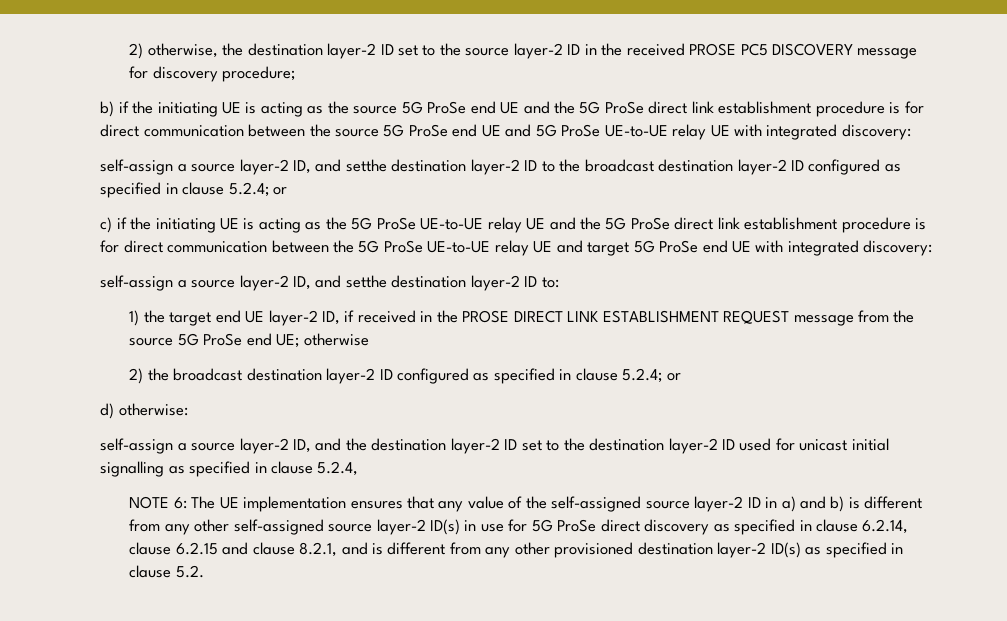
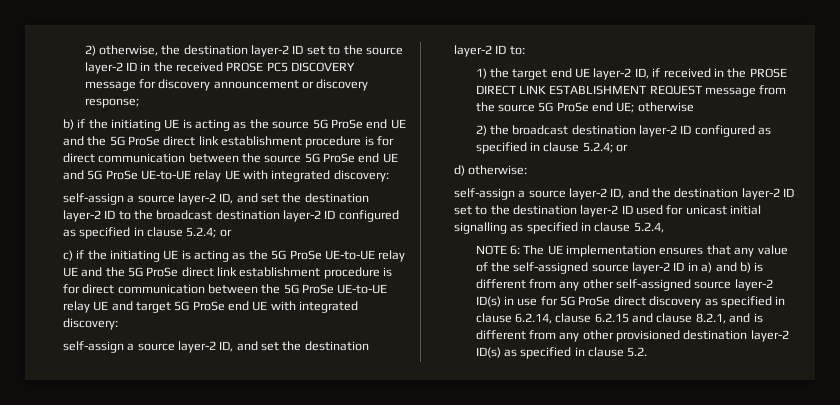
[222,66,296,82] procedure; -> [213,79,369,91] [84,98,139,108] announcement or discovery response;
[345,159,387,172] setthe -> [261,193,302,203] set the
[345,275,387,288] setthe -> [261,341,302,351] set the

